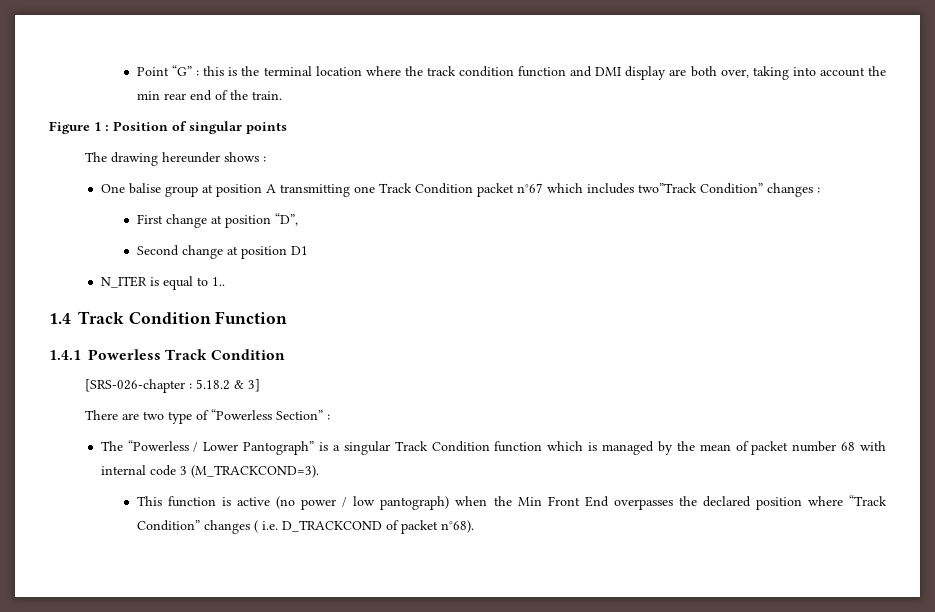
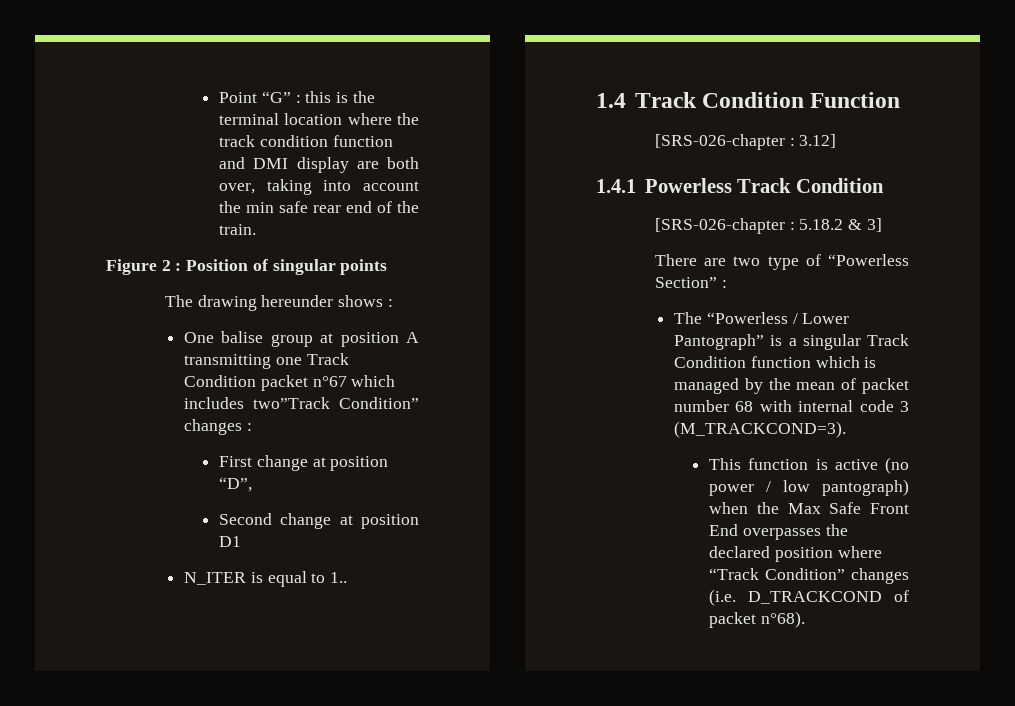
(160, 95) none -> [279,201,309,213] safe
[94,122,101,131] 1 -> [161,260,171,271] 2
(288, 317) none -> [654,134,837,150] // [SRS-026-chapter : 3.12]
[517,497,542,506] Min -> [787,502,862,514] Max Safe
[253,520,278,533] ( i.e. -> [709,589,737,606] (i.e.

